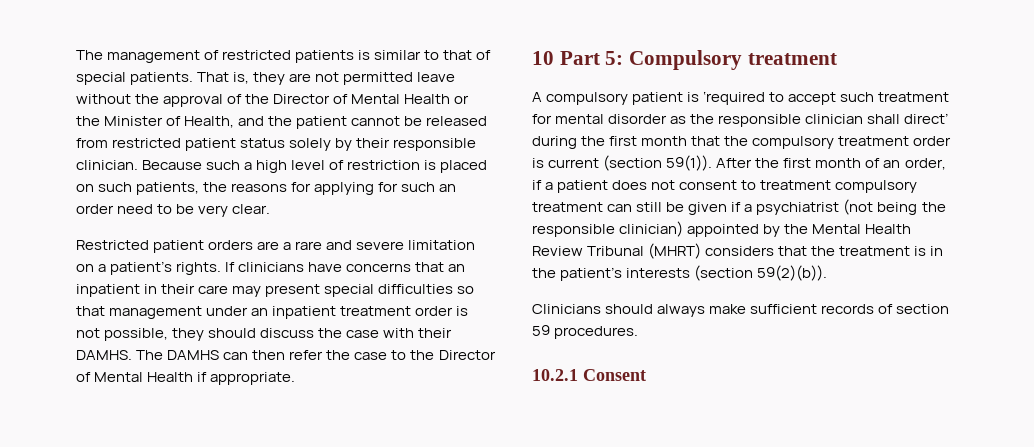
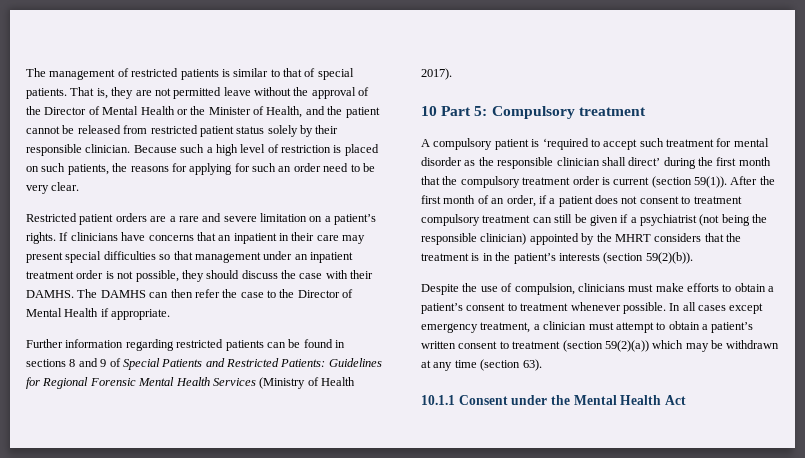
(296, 378) none -> [26,339,345,351] [26,358,382,370] [26,377,355,389] [421,68,452,80] // Further information regarding restricted patients can be found in sections 8 and 9 of Special Patients and Restricted Patients: Guidelines for Regional Forensic Mental Health Services (Ministry of Health 2017).
[812,224,912,234] [532,243,702,259] Mental Health Review Tribunal (MHRT) -> [614,234,651,242] MHRT
[532,304,950,317] [532,325,639,339] [532,369,646,381] Clinicians should always make sufficient records of section 59 procedures. // 10.2.1 Consent -> [421,283,775,295] [421,302,764,314] [421,321,754,333] [421,340,780,352] [421,359,542,371] [421,395,686,405] Despite the use of compulsion, clinicians must make efforts to obtain a patient’s consent to treatment whenever possible. In all cases except emergency treatment, a clinician must attempt to obtain a patient’s written consent to treatment (section 59(2)(a)) which may be withdrawn at any time (section 63). // 10.1.1 Consent under the Mental Health Act

